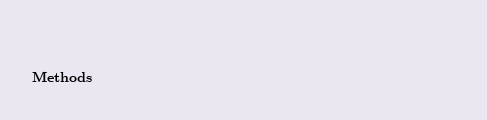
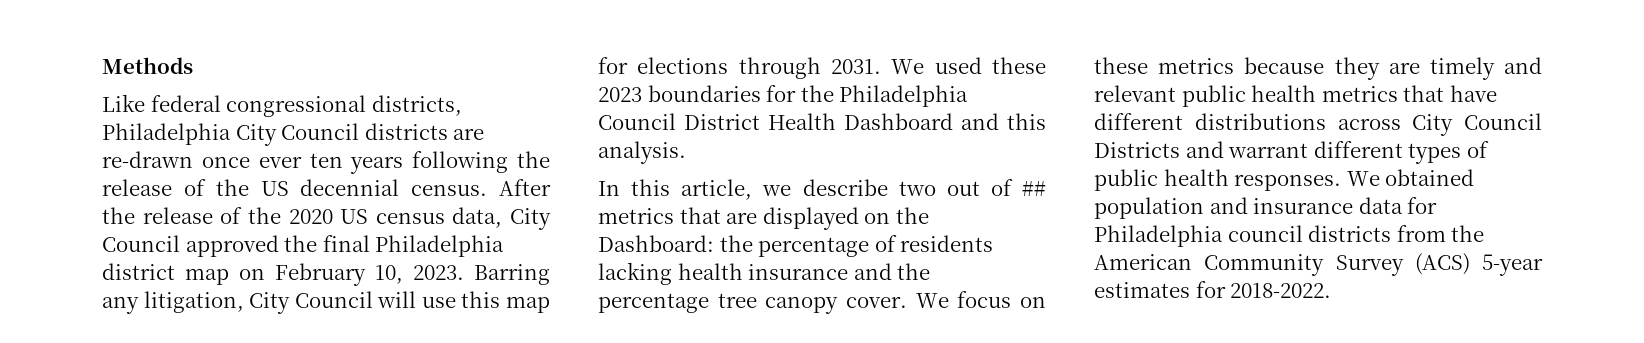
(92, 76) none -> [102,94,462,117] [102,123,485,146] [102,151,550,174] [102,179,551,196] [102,207,551,230] [102,235,505,257] [102,263,550,286] [102,291,550,314] [598,57,1046,79] [598,85,969,107] [598,113,1046,130] [598,141,686,164] [598,179,1046,200] [598,207,929,230] [598,235,994,257] [598,262,931,285] [598,291,1046,314] [1094,57,1542,80] [1094,85,1497,107] [1094,113,1542,136] [1094,141,1489,164] [1094,169,1475,191] [1094,197,1438,219] [1094,225,1485,247] [1094,253,1543,276] [1094,281,1332,298] // Like federal congressional districts, Philadelphia City Council districts are re-drawn once ever ten years following the release of the US decennial census. After the release of the 2020 US census data, City Council approved the final Philadelphia district map on February 10, 2023. Barring any litigation, City Council will use this map for elections through 2031. We used these 2023 boundaries for the Philadelphia Council District Health Dashboard and this analysis. // In this article, we describe two out of ## metrics that are displayed on the Dashboard: the percentage of residents lacking health insurance and the percentage tree canopy cover. We focus on these metrics because they are timely and relevant public health metrics that have different distributions across City Council Districts and warrant different types of public health responses. We obtained population and insurance data for Philadelphia council districts from the American Community Survey (ACS) 5-year estimates for 2018-2022.

